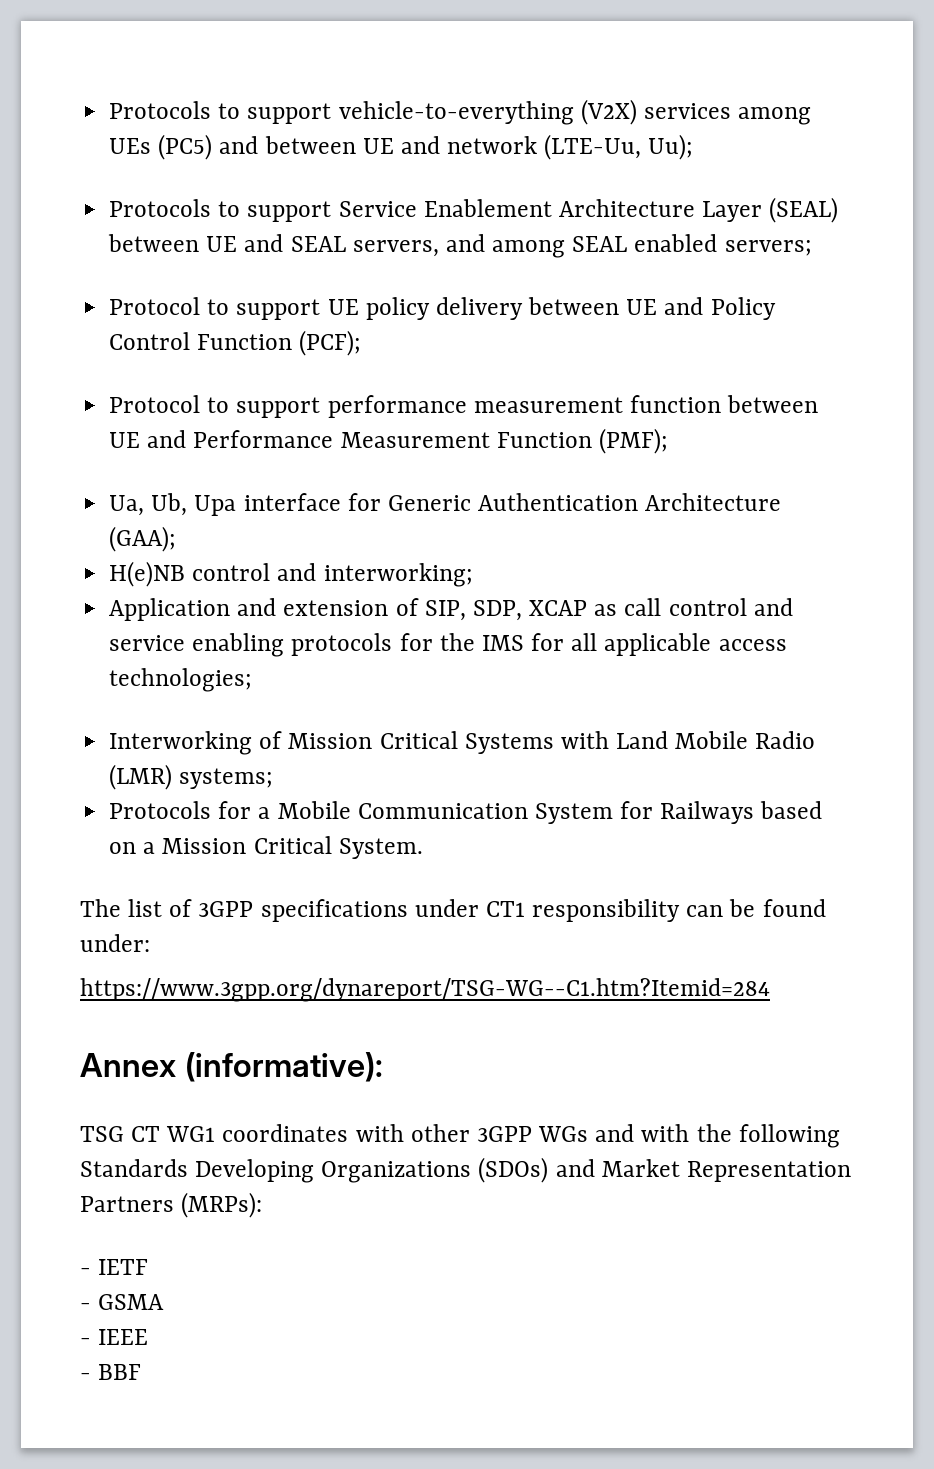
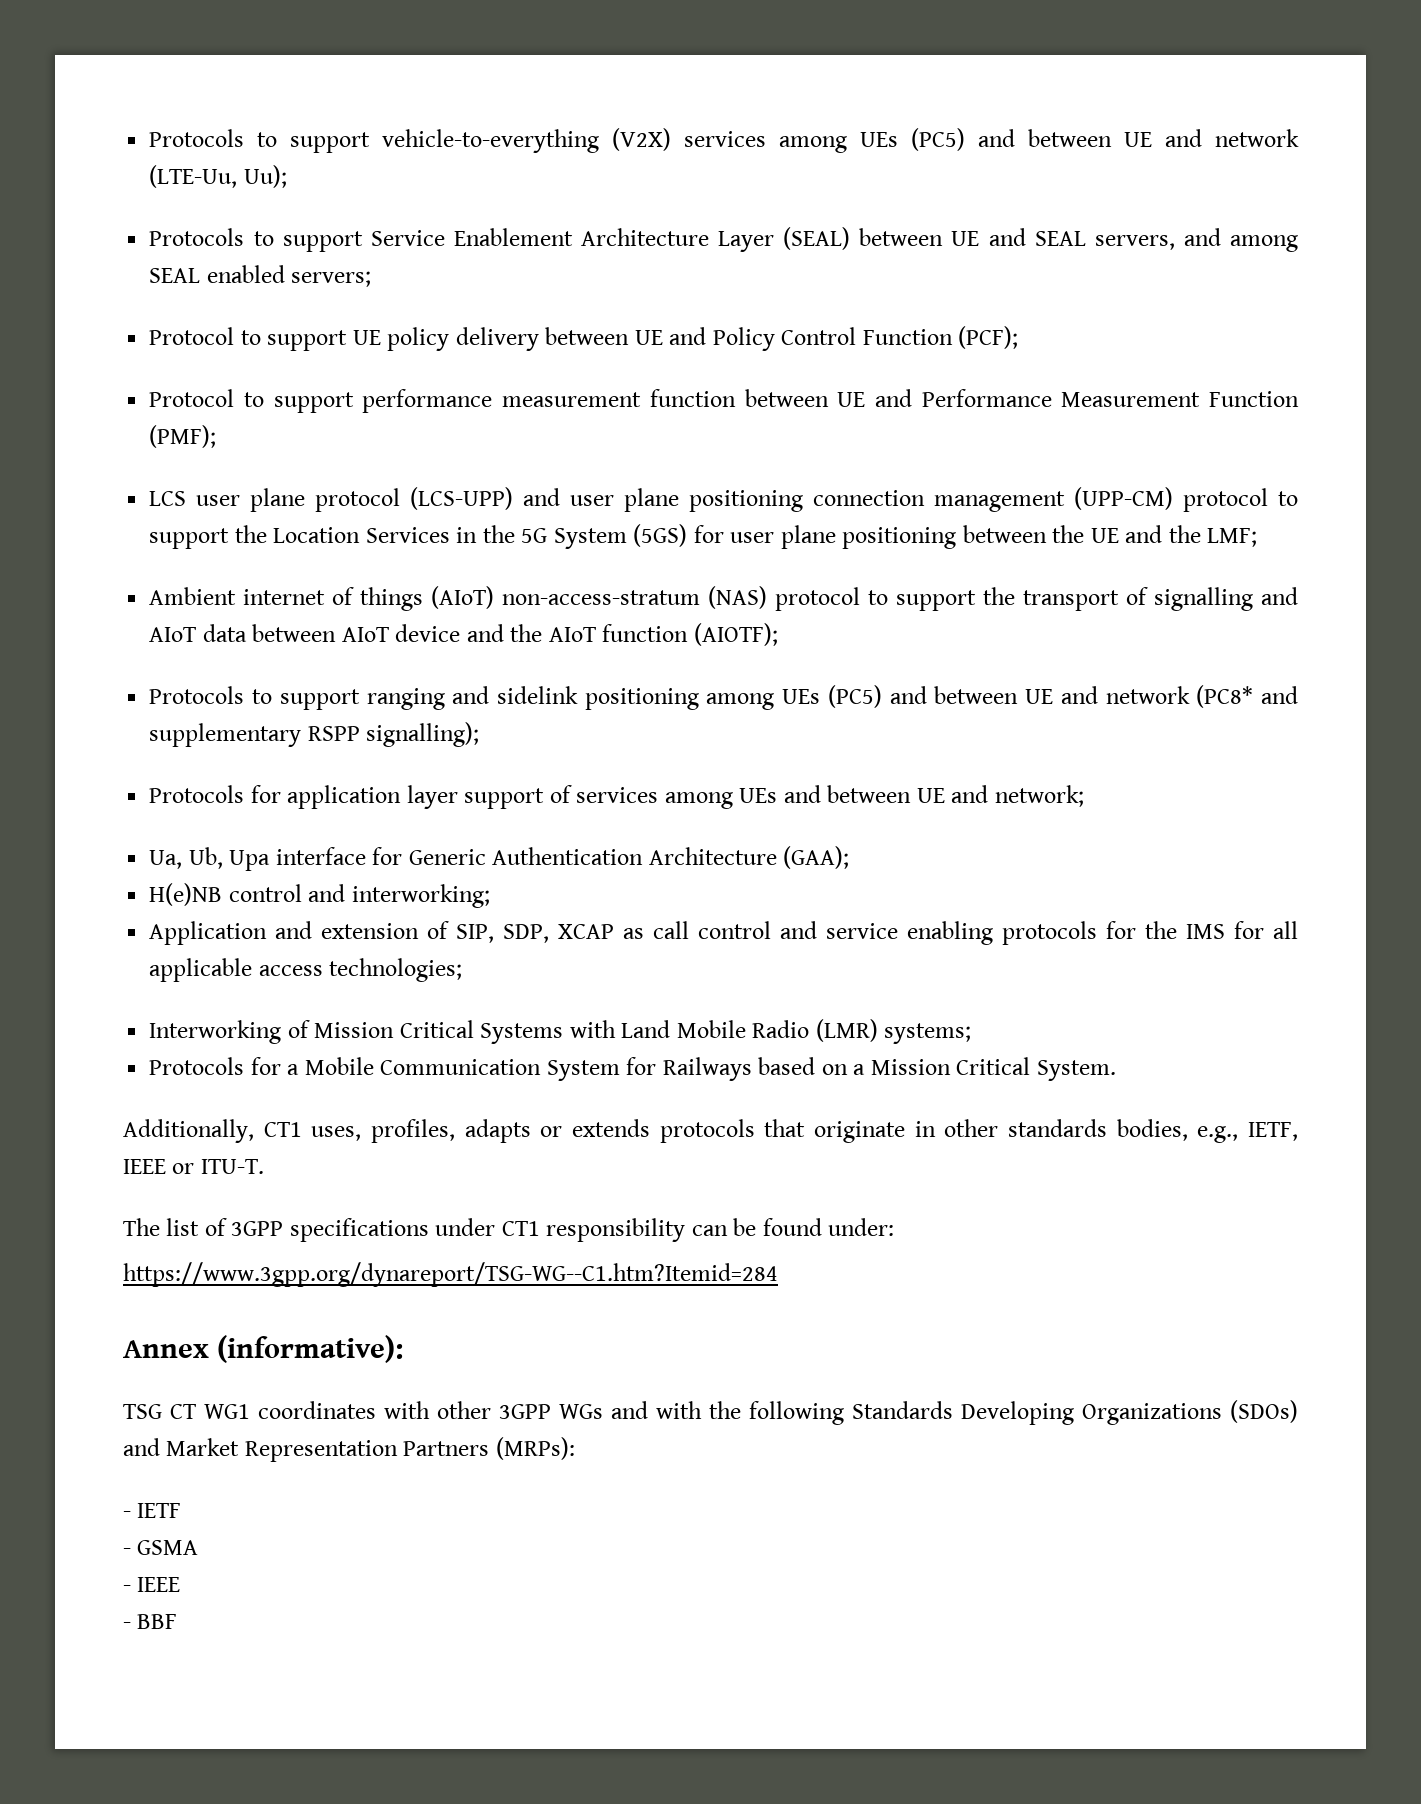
(668, 441) none -> [149,487,1298,512] [149,524,1258,549] [149,586,1298,611] [149,623,778,646] [149,685,1298,710] [149,722,480,747] [149,785,1084,809] // LCS user plane protocol (LCS-UPP) and user plane positioning connection management (UPP-CM) protocol to support the Location Services in the 5G System (5GS) for user plane positioning between the UE and the LMF; // Ambient internet of things (AIoT) non-access-stratum (NAS) protocol to support the transport of signalling and AIoT data between AIoT device and the AIoT function (AIOTF); // Protocols to support ranging and sidelink positioning among UEs (PC5) and between UE and network (PC8* and supplementary RSPP signalling); // Protocols for application layer support of services among UEs and between UE and network;
(423, 848) none -> [123,1119,1298,1143] [123,1159,264,1174] // Additionally, CT1 uses, profiles, adapts or extends protocols that originate in other standards bodies, e.g., IETF, IEEE or ITU-T.

